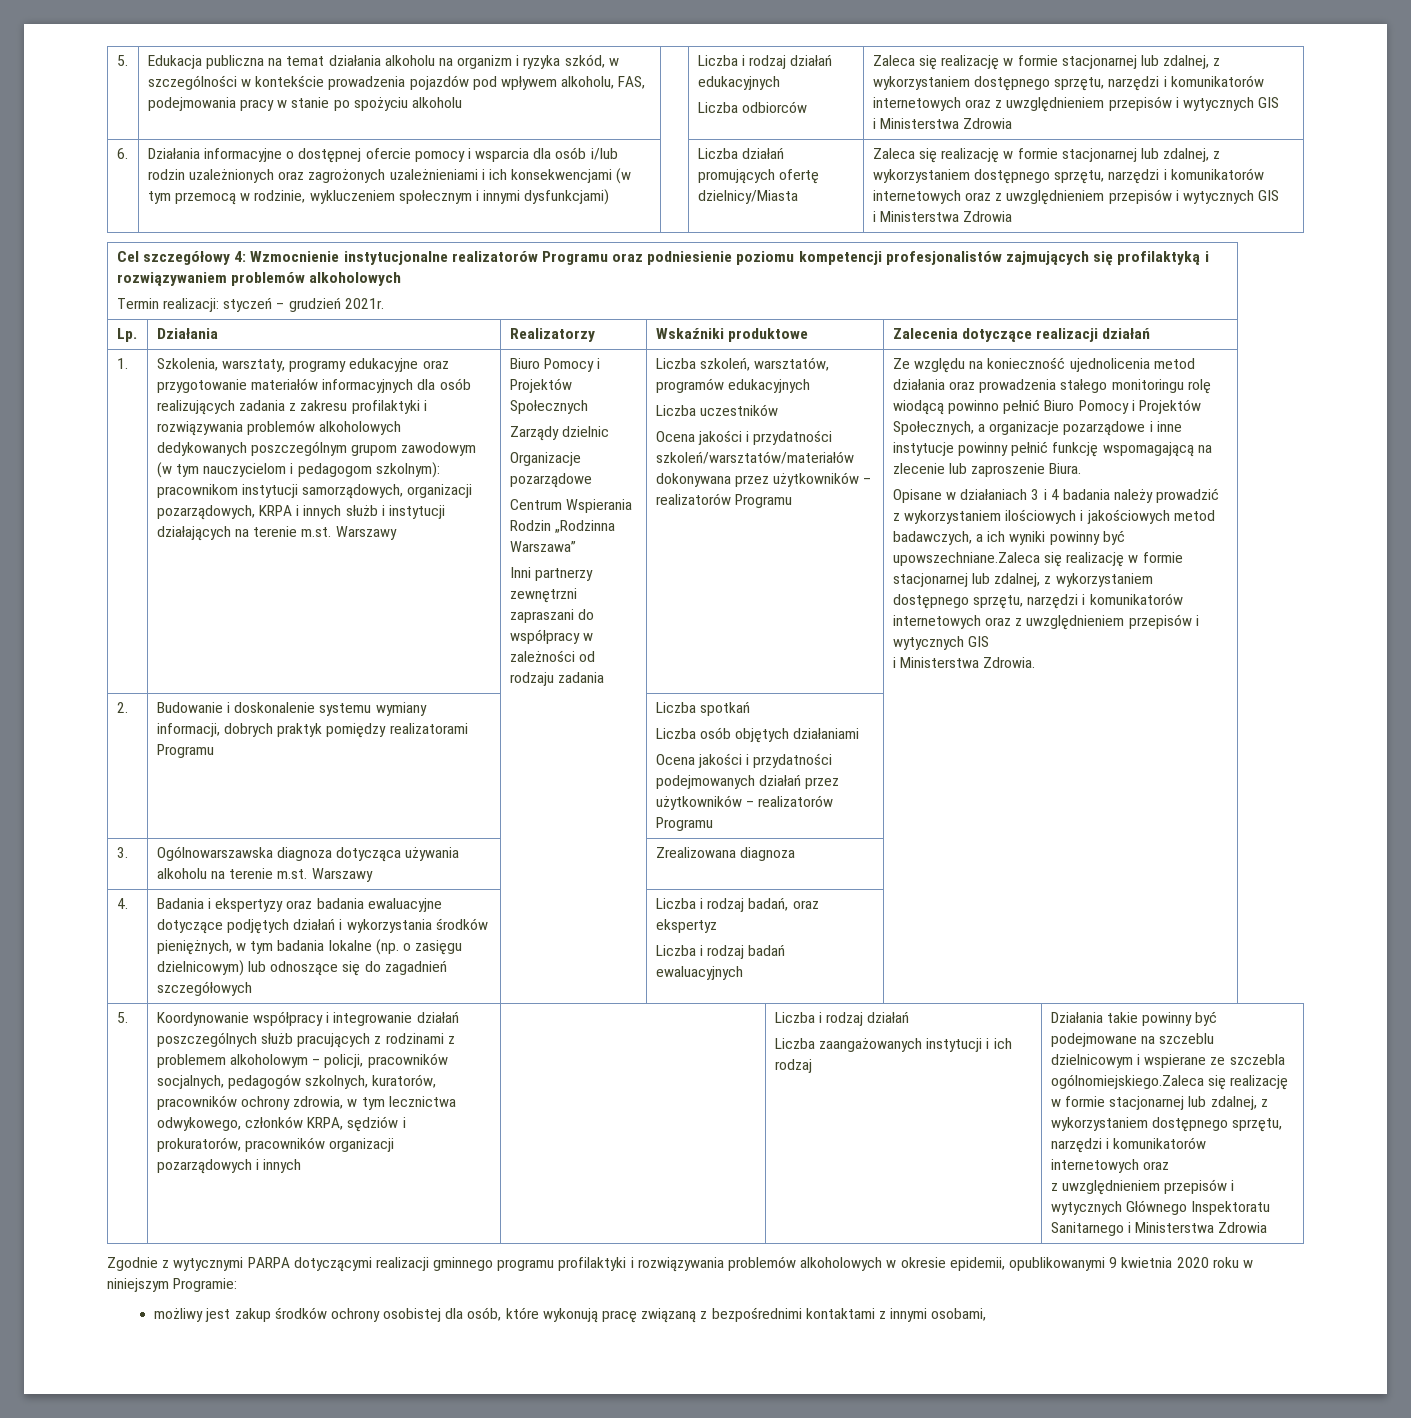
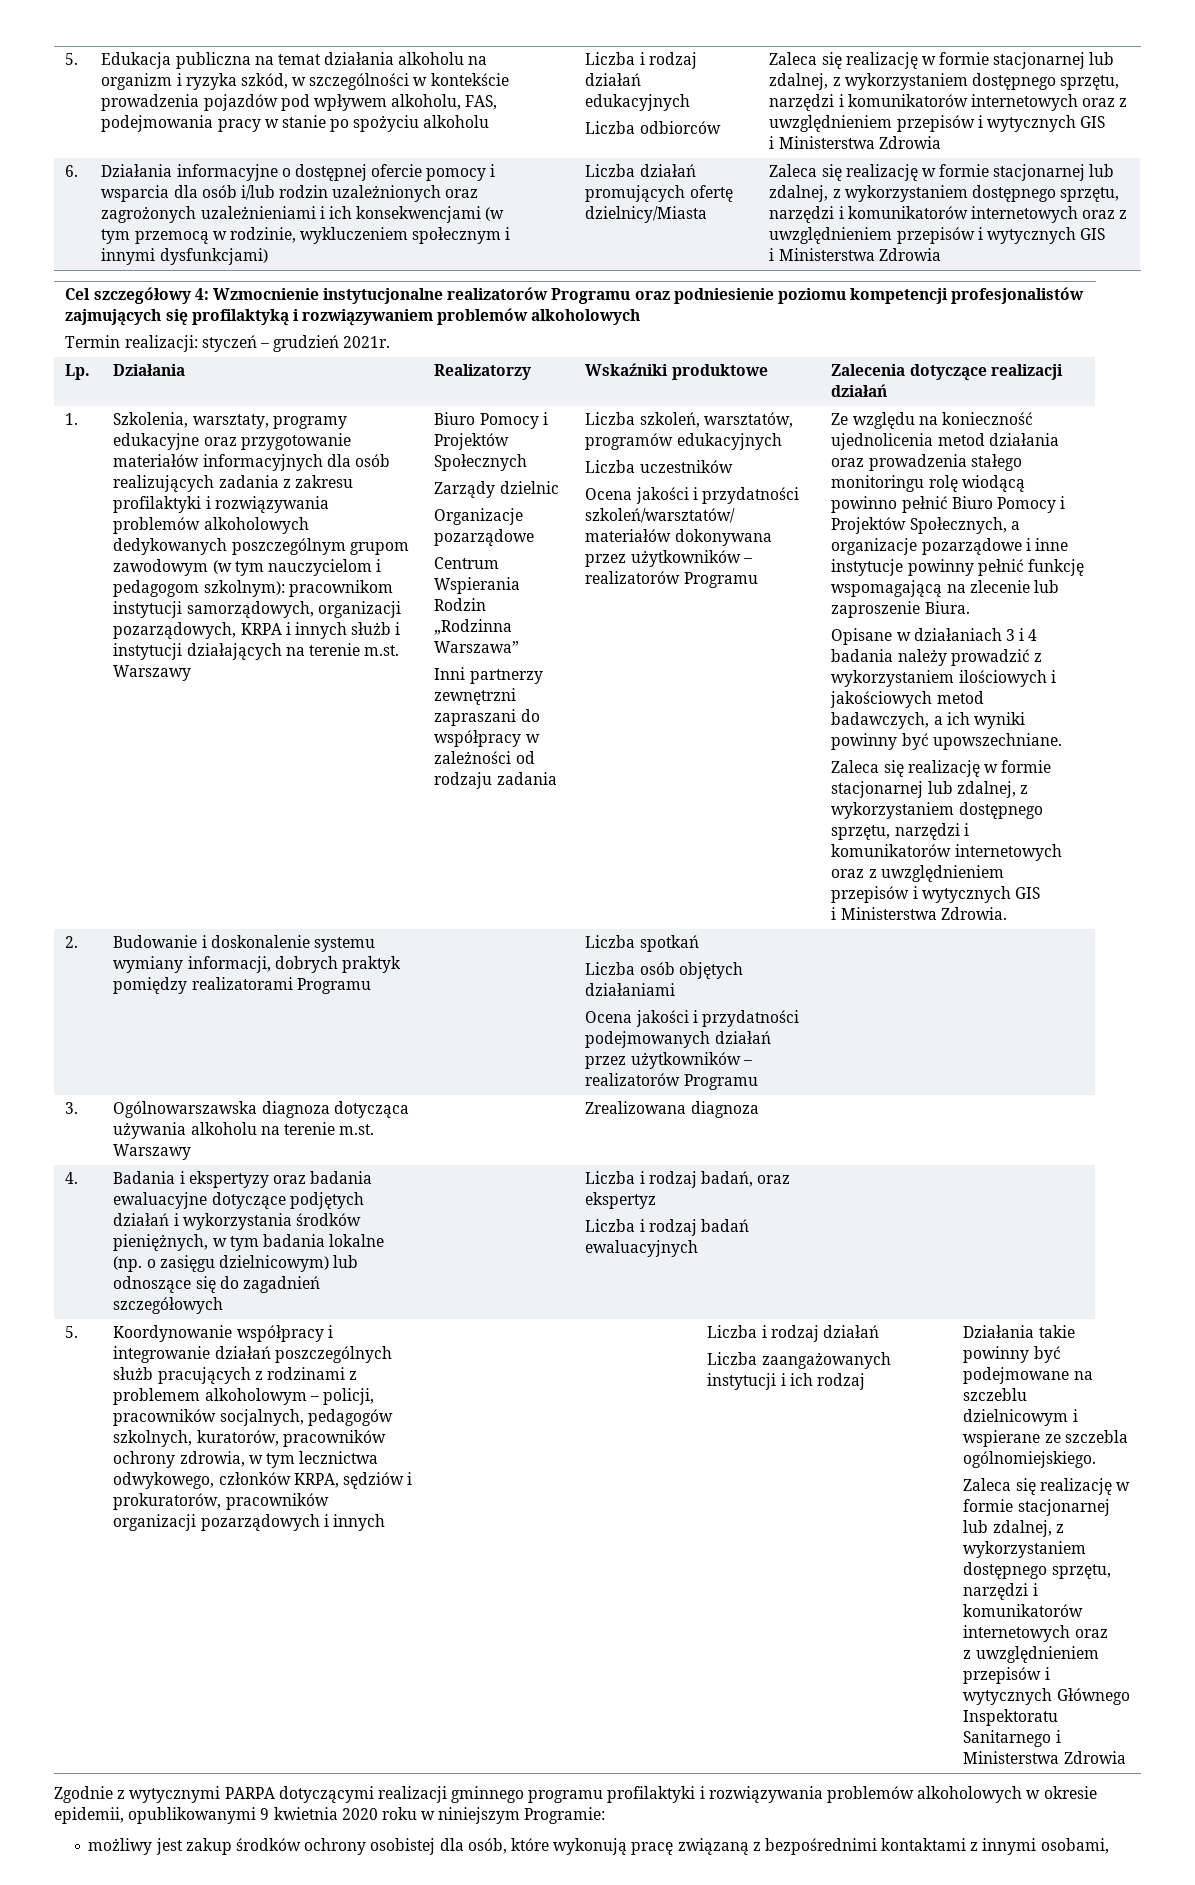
[892,552,1040,566] upowszechniane.Zaleca -> [932,733,1062,750] [831,760,880,773] upowszechniane. // Zaleca
[1050,1074,1204,1089] ogólnomiejskiego.Zaleca -> [963,1451,1097,1468] [963,1478,1012,1491] ogólnomiejskiego. // Zaleca

